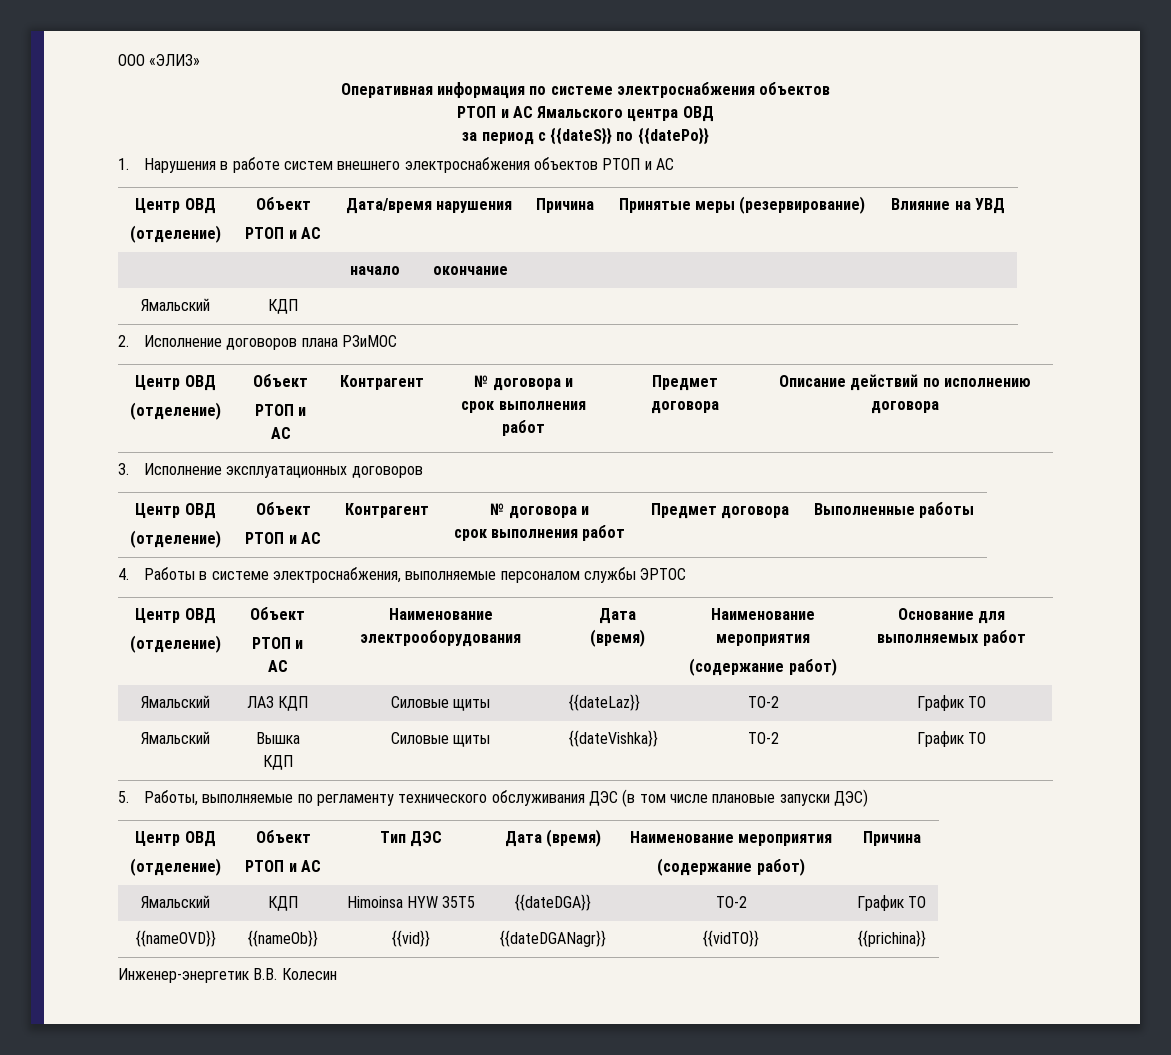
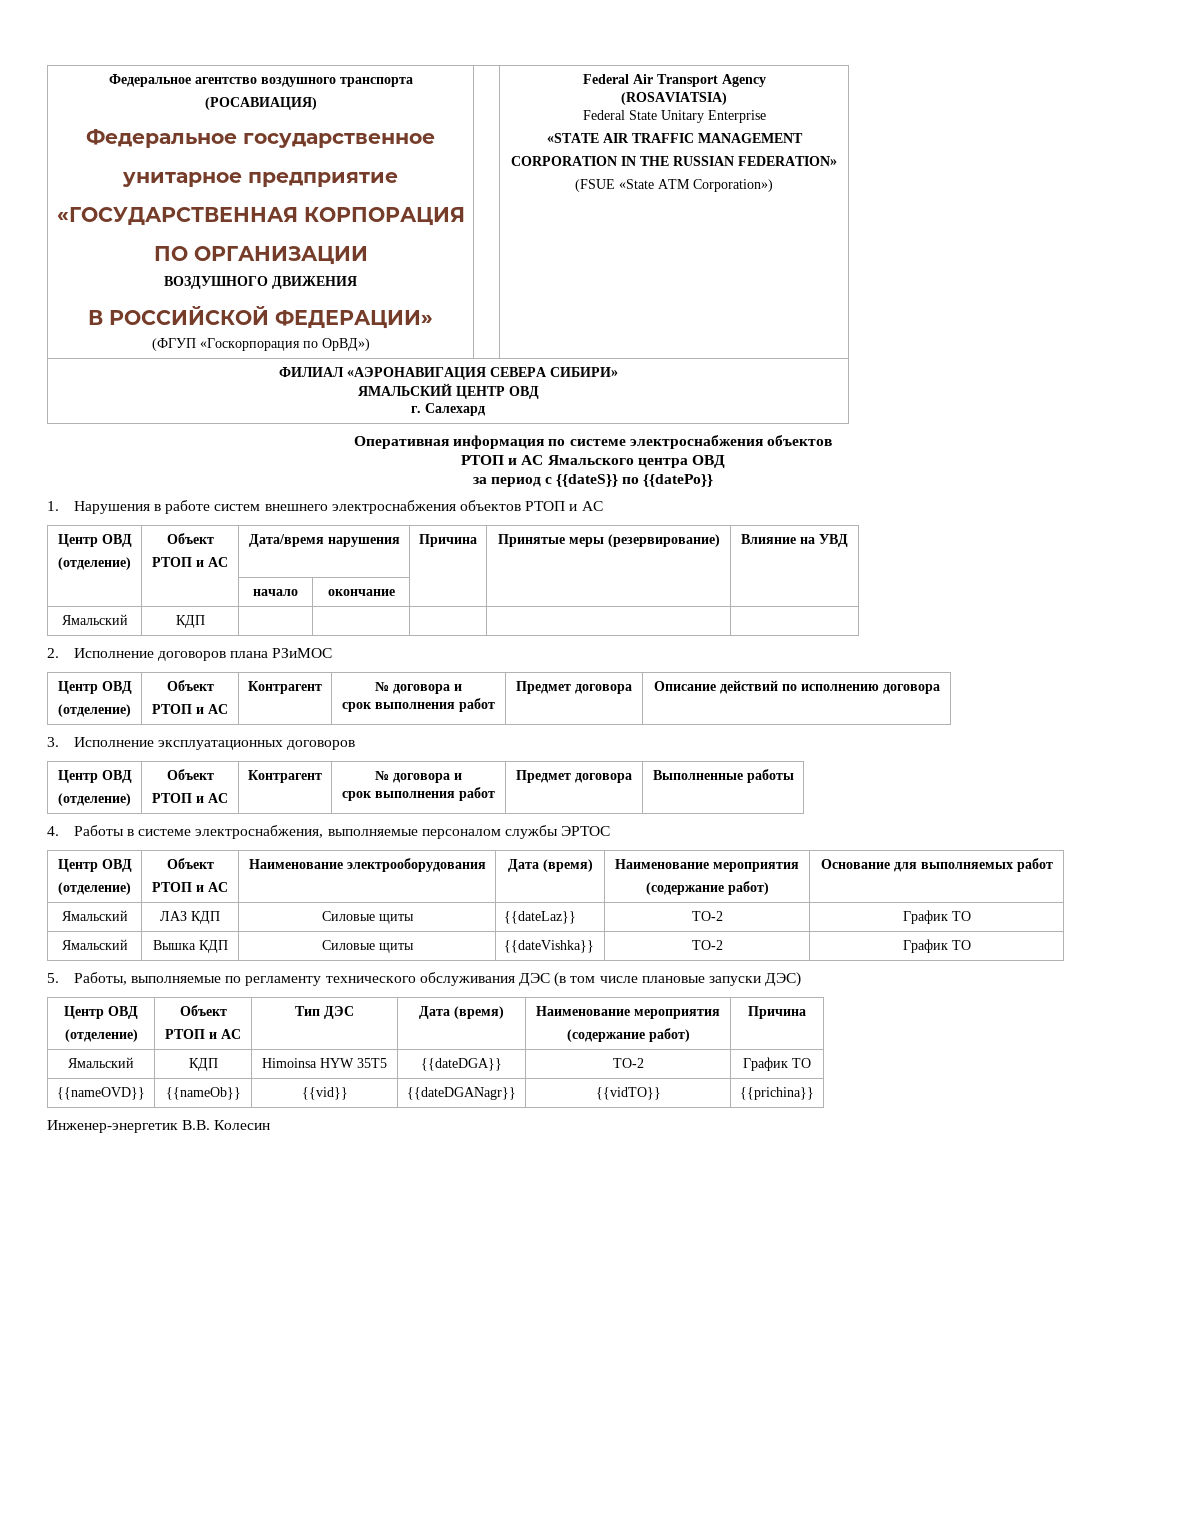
[118,54,201,66] ООО «ЭЛИЗ» -> [108,74,413,87] [204,97,317,110] [86,129,435,148] [122,172,398,187] [56,207,465,226] [153,246,368,265] [164,276,357,289] [88,306,433,329] [151,338,370,351] [582,74,766,87] [621,92,727,105] [582,110,766,123] [546,133,803,143] [511,156,837,166] [575,179,773,192] [278,367,618,380] [357,383,539,399] [411,403,485,416] Федеральное агентство воздушного транспорта // (РОСАВИАЦИЯ) // Федеральное государственное // унитарное предприятие // «ГОСУДАРСТВЕННАЯ КОРПОРАЦИЯ // ПО ОРГАНИЗАЦИИ // ВОЗДУШНОГО ДВИЖЕНИЯ // В РОССИЙСКОЙ ФЕДЕРАЦИИ» // (ФГУП «Госкорпорация по ОрВД») | | Federal Air Transport Agency // (ROSAVIATSIA) // Federal State Unitary Enterprise // «STATE AIR TRAFFIC MANAGEMENT // CORPORATION IN THE RUSSIAN FEDERATION» // (FSUE «State ATM Corporation») // ФИЛИАЛ «АЭРОНАВИГАЦИЯ СЕВЕРА СИБИРИ» // ЯМАЛЬСКИЙ ЦЕНТР ОВД // г. Салехард

